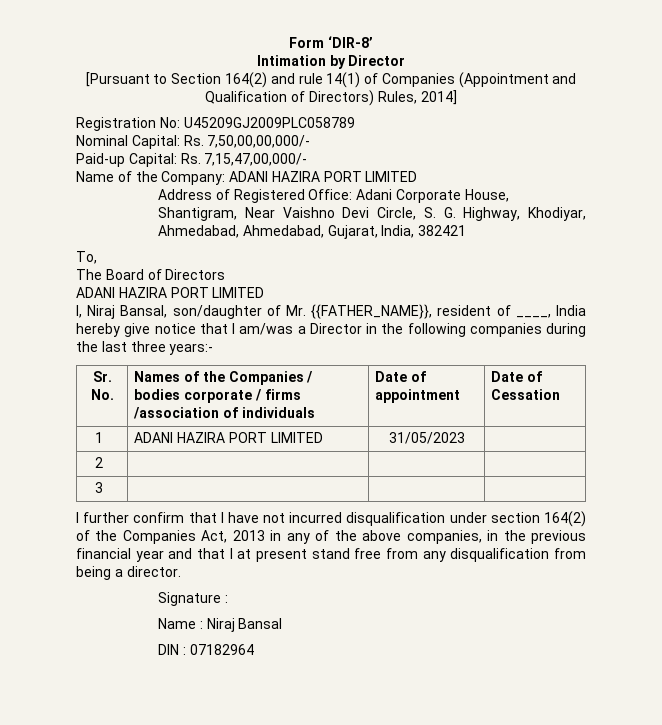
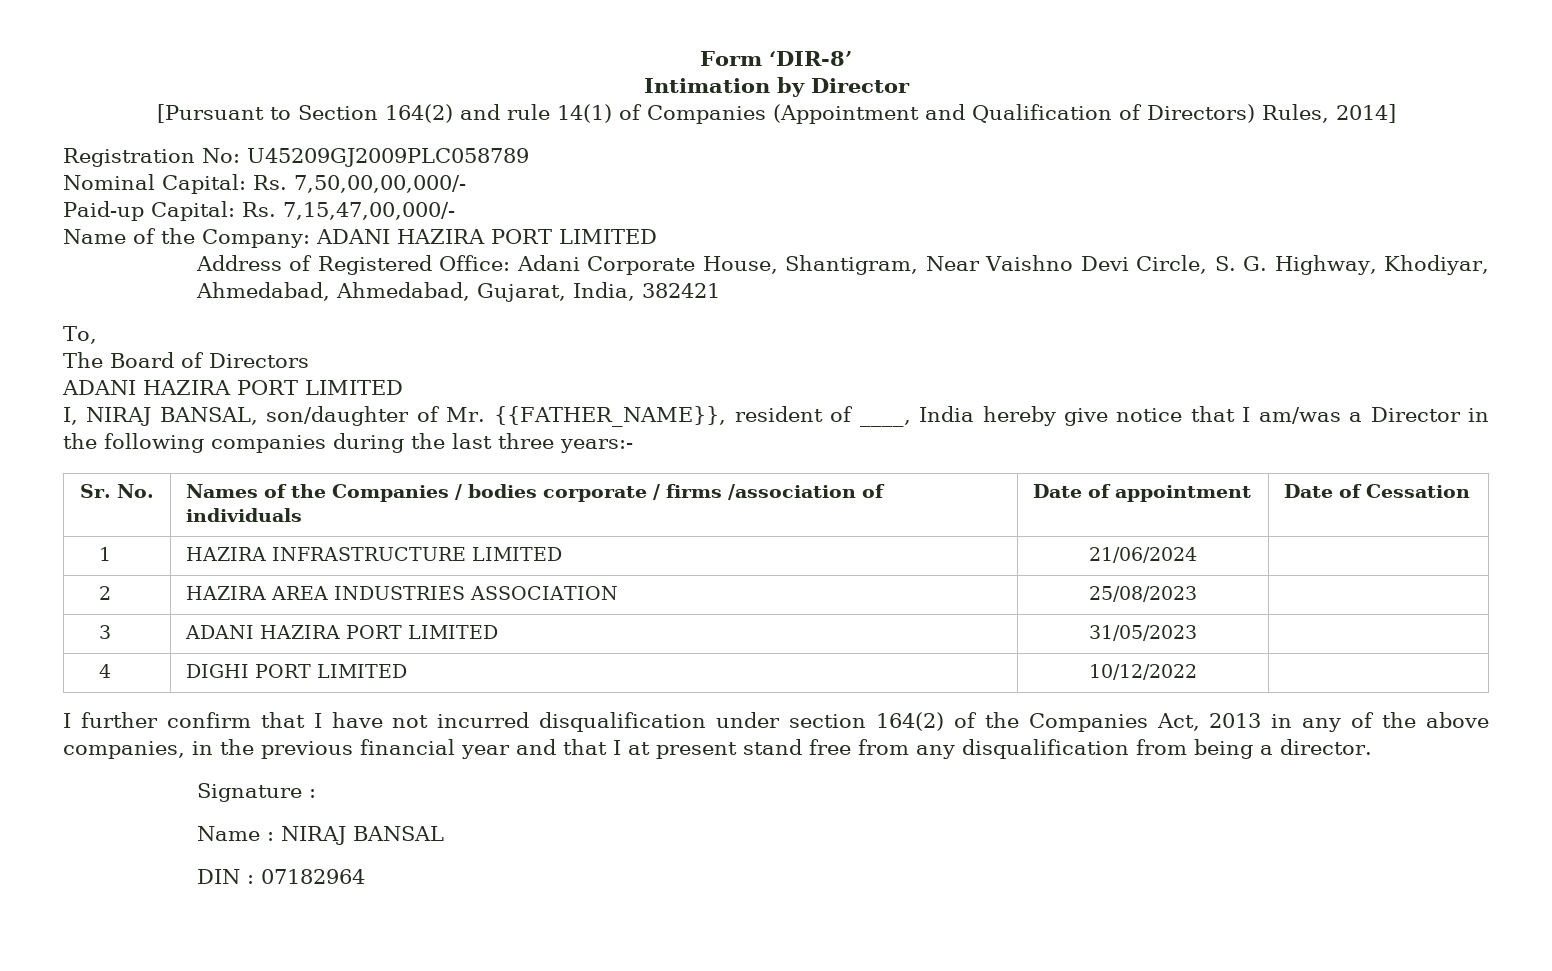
[87,305,168,319] Niraj Bansal, -> [86,407,258,426] NIRAJ BANSAL,
(103, 437) none -> [186,547,563,561] [1089,547,1197,563] [99,586,112,600] [186,586,619,600] [1089,586,1197,602] [99,625,112,639] | HAZIRA INFRASTRUCTURE LIMITED | 21/06/2024 | // 2 | HAZIRA AREA INDUSTRIES ASSOCIATION | 25/08/2023 | // 3
[94,457,103,468] [94,482,103,493] 2 | | | // 3 | | -> [99,664,112,678] [186,664,408,678] [1089,664,1197,680] 4 | DIGHI PORT LIMITED | 10/12/2022
[206,618,283,632] Niraj Bansal -> [280,826,444,845] NIRAJ BANSAL

